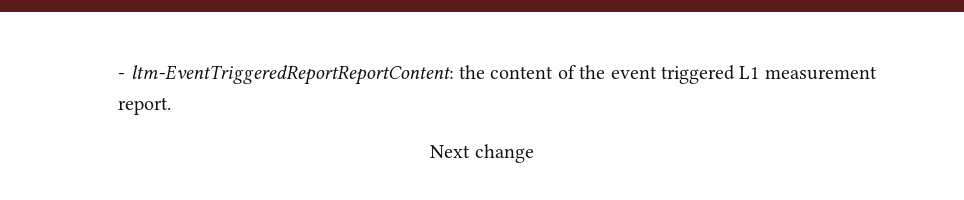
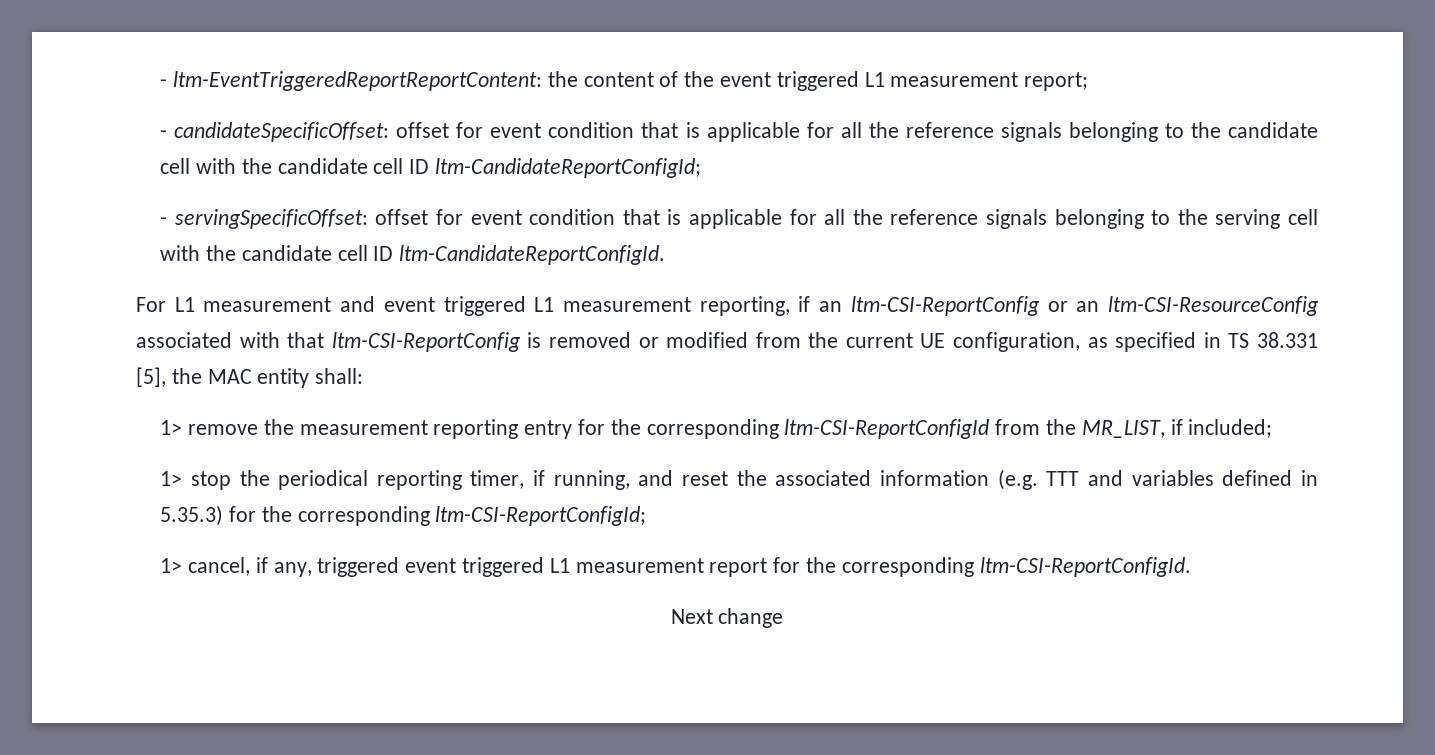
[118,97,172,115] report. -> [1024,72,1089,91] [160,122,1319,142] [160,158,702,178] [160,209,1318,229] [160,245,666,265] [136,296,1319,316] [136,332,1318,352] [136,367,364,388] [160,419,1273,439] [160,469,1318,490] [160,505,647,526] [160,557,1191,577] report; // - candidateSpecificOffset: offset for event condition that is applicable for all the reference signals belonging to the candidate cell with the candidate cell ID ltm-CandidateReportConfigId; // - servingSpecificOffset: offset for event condition that is applicable for all the reference signals belonging to the serving cell with the candidate cell ID ltm-CandidateReportConfigId. // For L1 measurement and event triggered L1 measurement reporting, if an ltm-CSI-ReportConfig or an ltm-CSI-ResourceConfig associated with that ltm-CSI-ReportConfig is removed or modified from the current UE configuration, as specified in TS 38.331 [5], the MAC entity shall: // 1> remove the measurement reporting entry for the corresponding ltm-CSI-ReportConfigId from the MR_LIST, if included; // 1> stop the periodical reporting timer, if running, and reset the associated information (e.g. TTT and variables defined in 5.35.3) for the corresponding ltm-CSI-ReportConfigId; // 1> cancel, if any, triggered event triggered L1 measurement report for the corresponding ltm-CSI-ReportConfigId.

